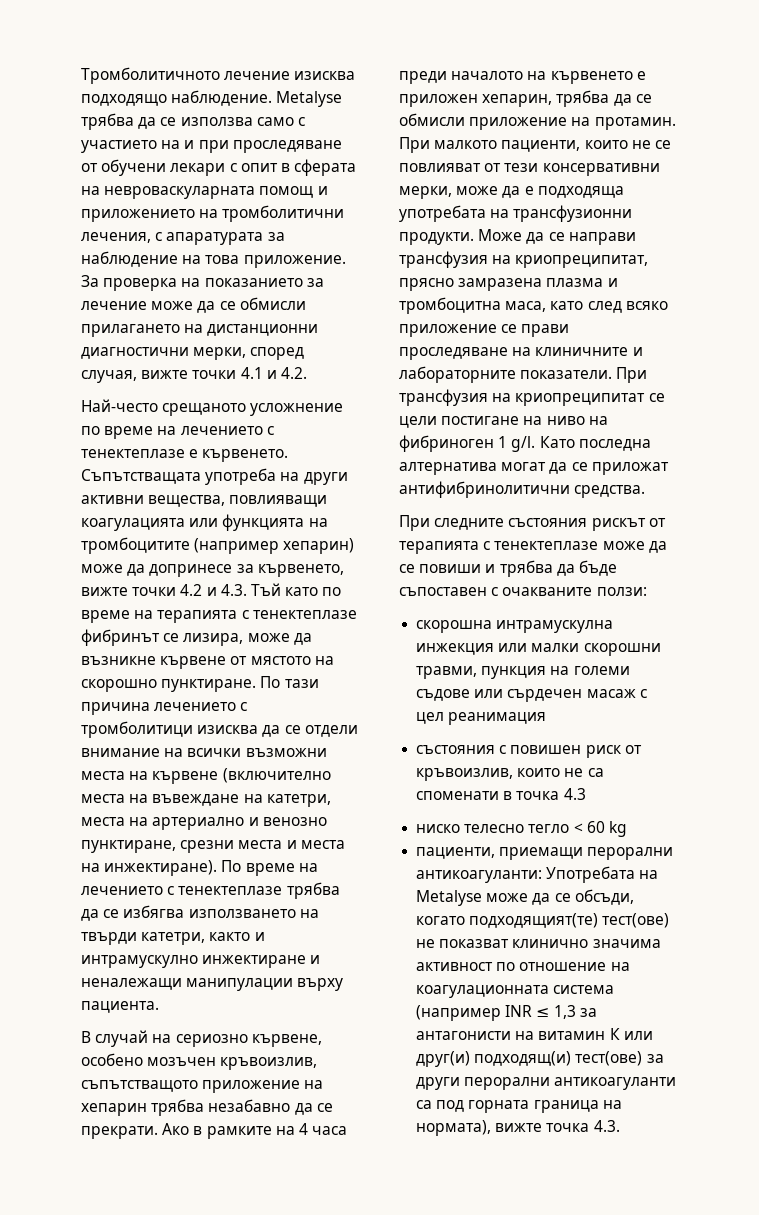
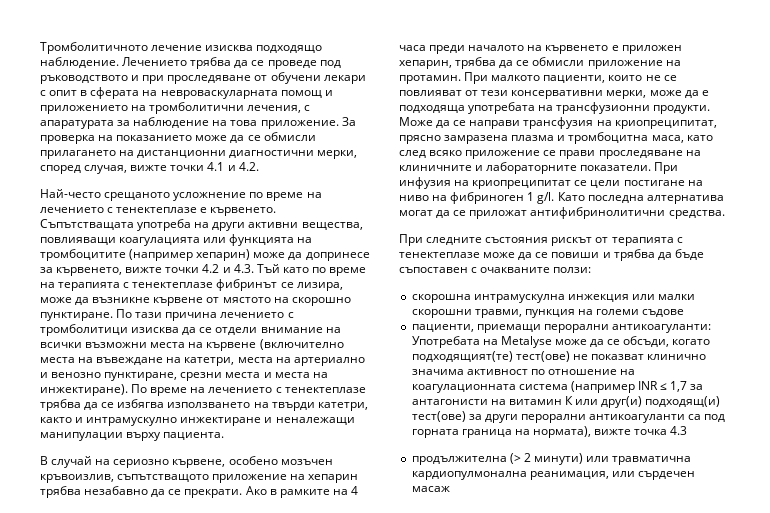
[276,91,343,107] [81,113,305,130] [81,140,181,153] Metalyse трябва да се използва само с участието на -> [122,57,341,69] [40,75,128,84] Лечението трябва да се проведе под ръководството
[306,278,324,287] [81,301,147,310] за лечение -> (193, 138) none
[399,389,488,406] трансфузия -> [399,177,451,189] инфузия
[474,689,647,702] [416,712,547,725] [416,745,642,758] [416,768,604,781] [416,788,586,800] [416,821,627,837] или сърдечен масаж с цел реанимация // състояния с повишен риск от кръвоизлив, които не са споменати в точка 4.3 // ниско телесно тегло < 60 kg -> (685, 313) none
[553,1005,576,1019] 1,3 -> [670,381,688,392] 1,7
[593,1120,620,1132] 4.3. -> [670,426,688,435] [411,453,692,465] [411,471,695,480] [411,486,450,492] 4.3 // продължителна (> 2 минути) или травматична кардиопулмонална реанимация, или сърдечен масаж

